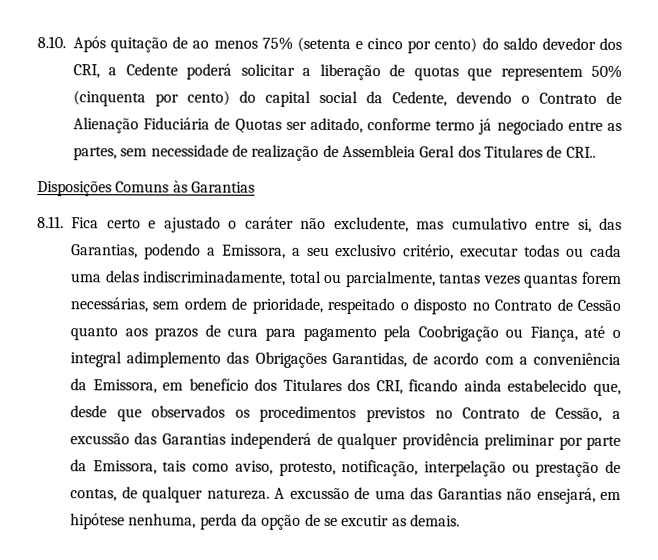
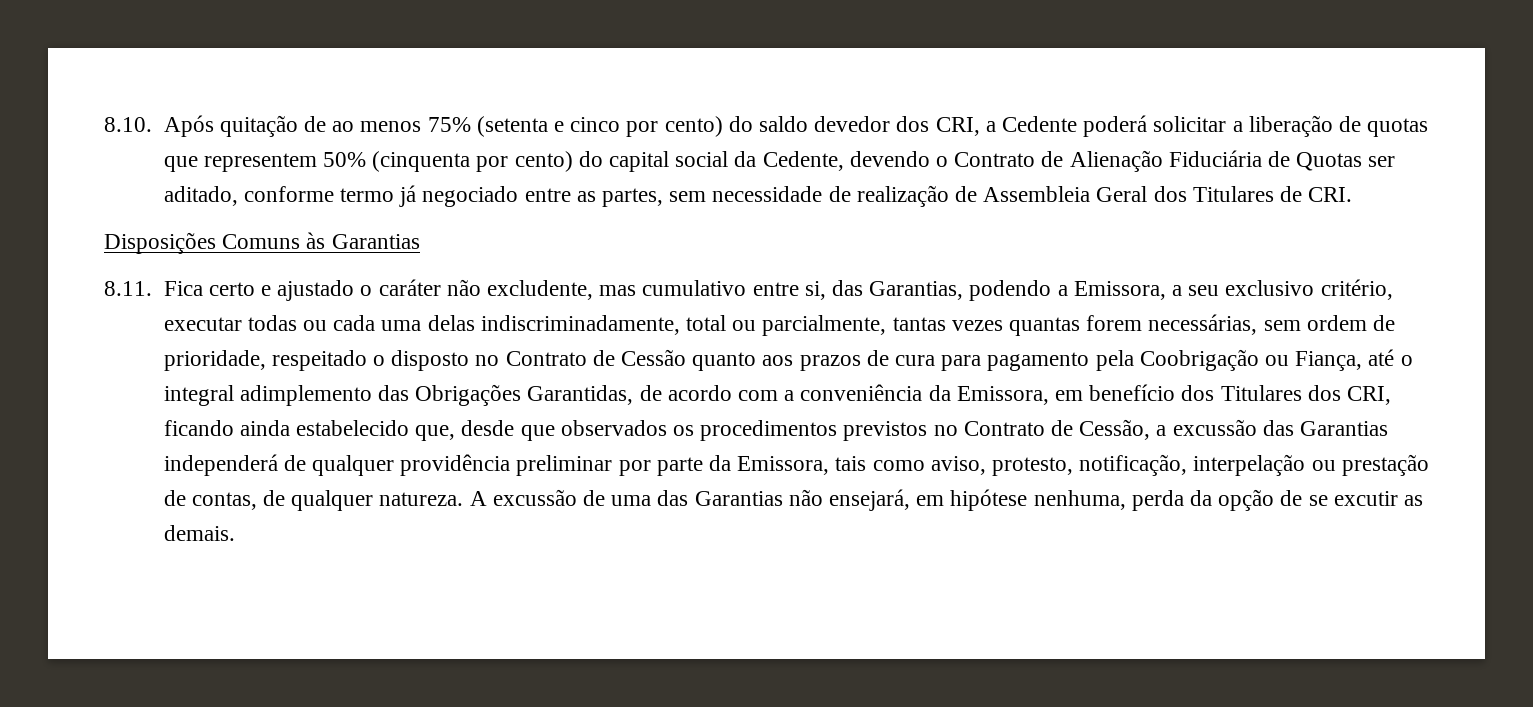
[565,146,596,158] CRI.. -> [1308,187,1353,202] CRI.

